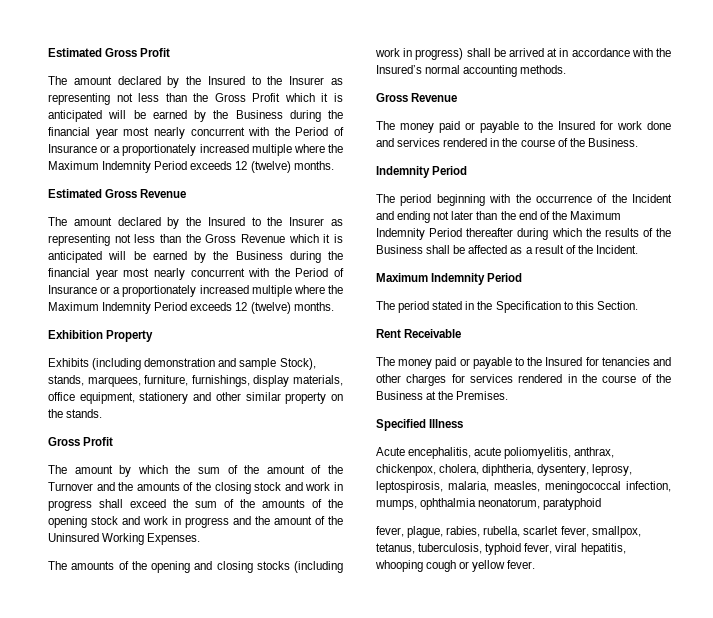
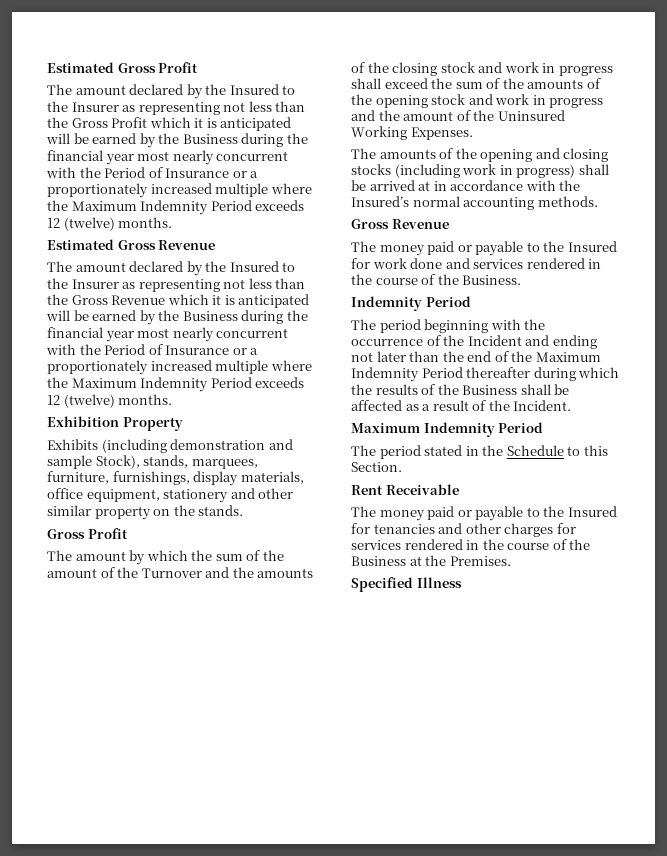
[495,301,561,313] Specification -> [506,445,564,456] Schedule
[376,447,615,459] [376,464,633,476] [376,481,671,493] [376,498,602,510] [376,526,641,538] [376,543,626,555] [375,560,536,572] // Acute encephalitis, acute poliomyelitis, anthrax, chickenpox, cholera, diphtheria, dysentery, leprosy, leptospirosis, malaria, measles, meningococcal infection, mumps, ophthalmia neonatorum, paratyphoid // fever, plague, rabies, rubella, scarlet fever, smallpox, tetanus, tuberculosis, typhoid fever, viral hepatitis, whooping cough or yellow fever. -> (462, 582) none

